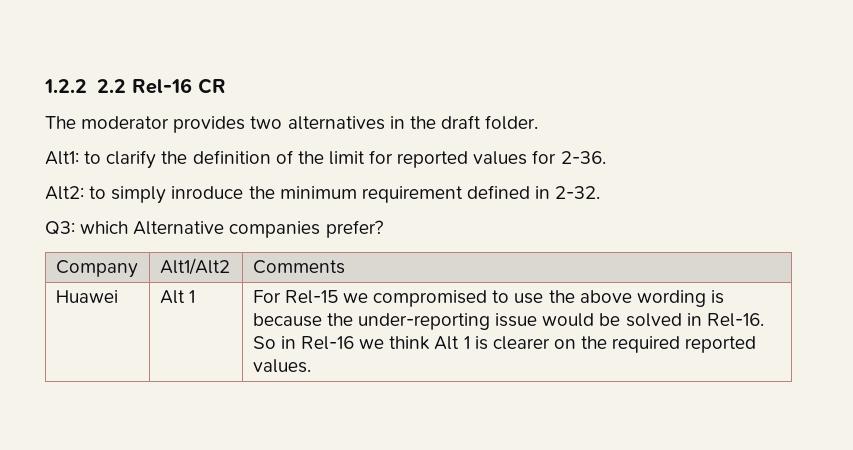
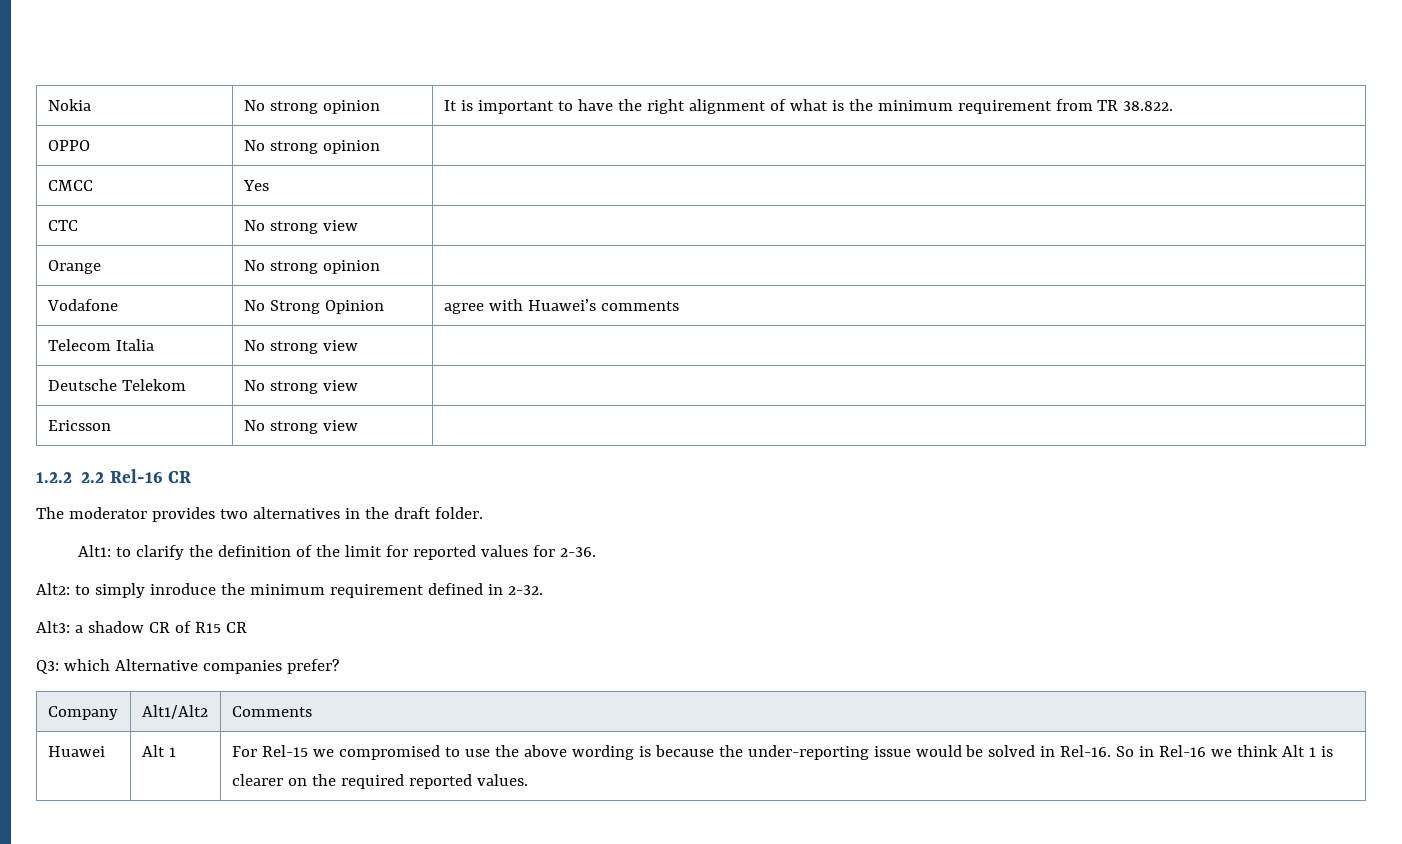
(44, 86) none -> [47,99,91,111] [243,100,380,114] [443,99,1174,114] [47,140,90,151] [243,140,380,154] [47,180,93,191] [242,180,269,191] [47,220,78,231] [243,220,358,234] [47,260,101,274] [243,260,380,274] [46,299,118,311] [243,300,384,314] [443,299,679,314] [47,339,154,351] [243,340,358,354] [47,379,186,391] [243,380,358,394] [47,420,111,431] [243,420,358,434] Nokia | No strong opinion | It is important to have the right alignment of what is the minimum requirement from TR 38.822. // OPPO | No strong opinion | // CMCC | Yes | // CTC | No strong view | // Orange | No strong opinion | // Vodafone | No Strong Opinion | agree with Huawei’s comments // Telecom Italia | No strong view | // Deutsche Telekom | No strong view | // Ericsson | No strong view | //
(601, 192) none -> [36,621,247,633] // Alt3: a shadow CR of R15 CR

